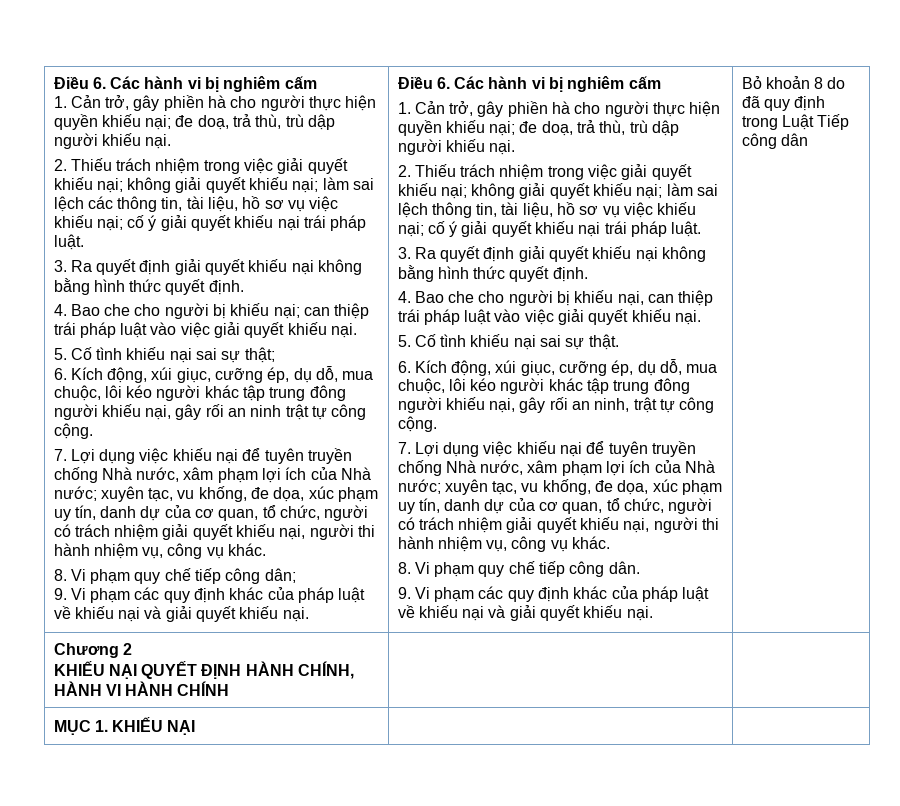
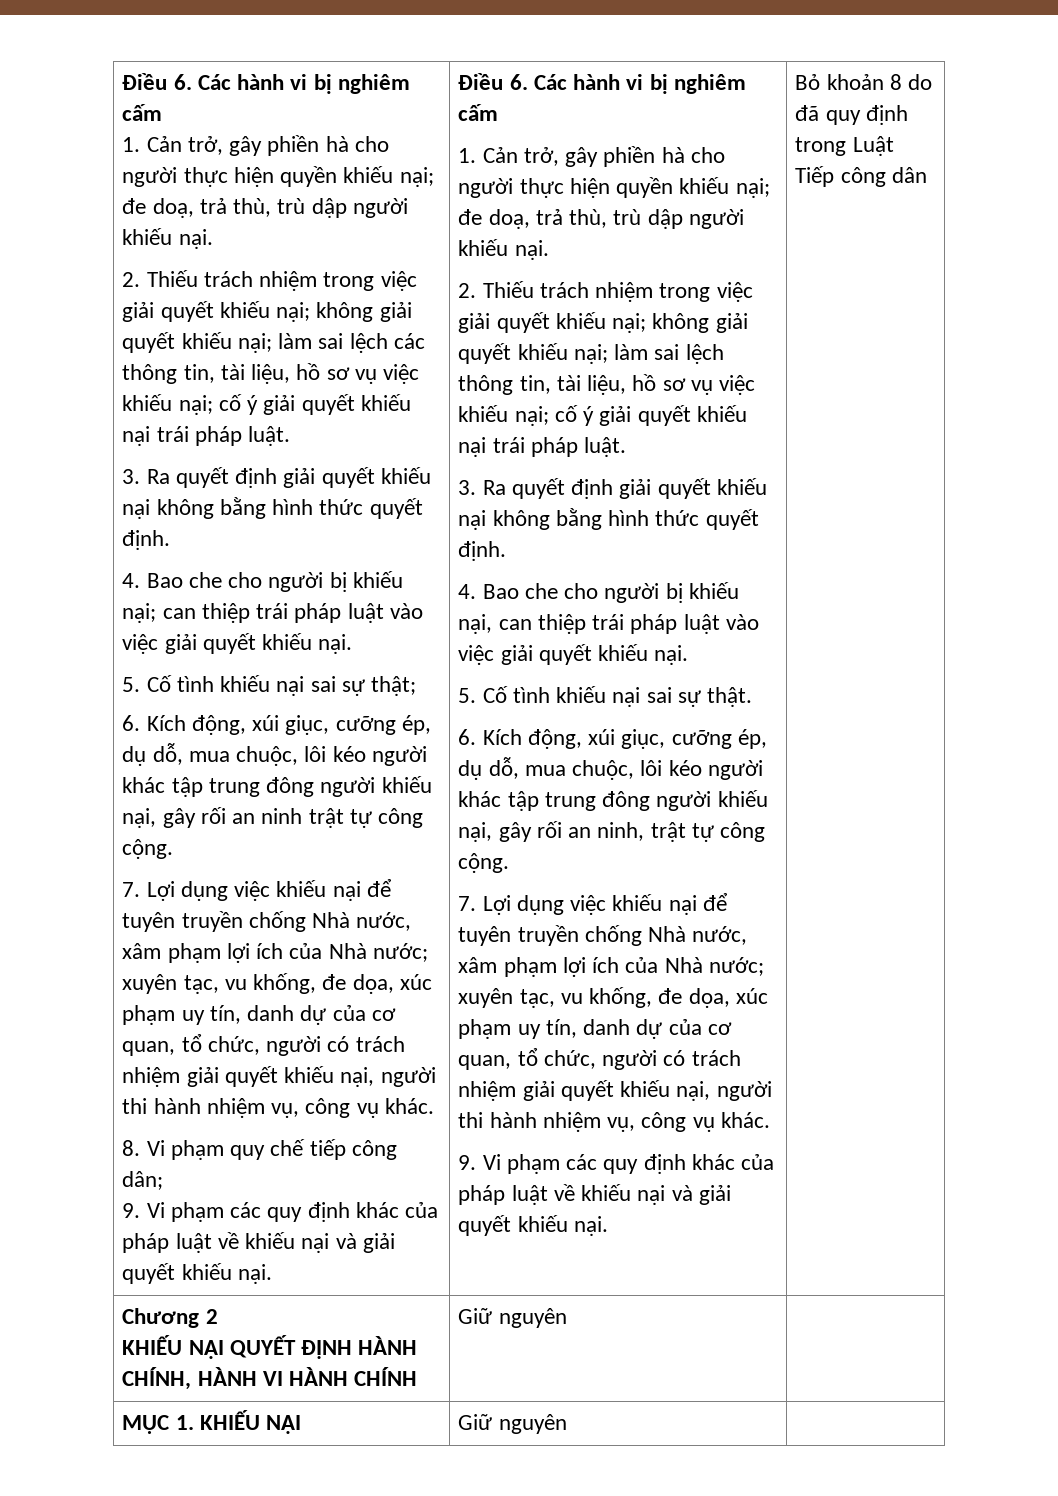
[397,561,640,577] // 8. Vi phạm quy chế tiếp công dân. -> (770, 1120) none
(230, 688) none -> [458,1308,567,1328] Giữ nguyên
(196, 727) none -> [458,1414,567,1434] Giữ nguyên

